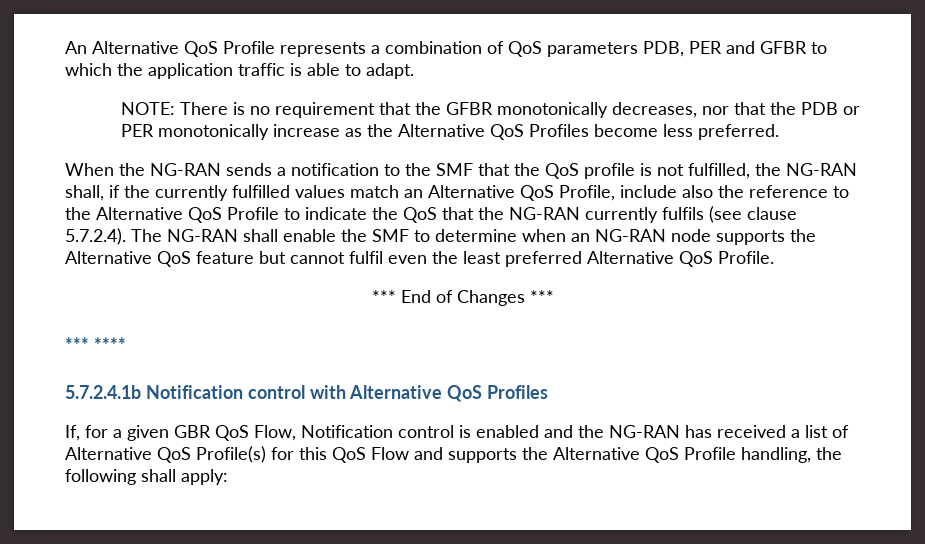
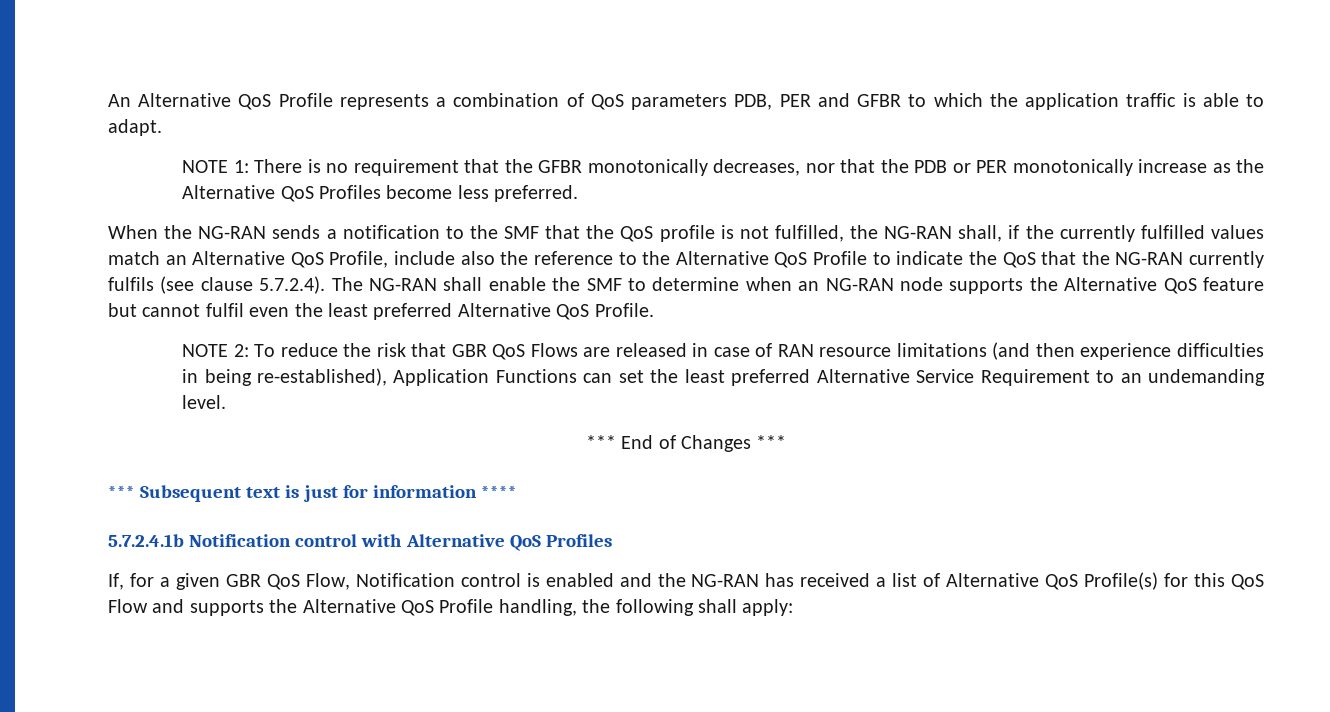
[120,102,175,115] NOTE: -> [182,160,249,173] NOTE 1:
(774, 257) none -> [182,342,1264,360] [182,368,1265,386] [182,395,227,409] // NOTE 2: To reduce the risk that GBR QoS Flows are released in case of RAN resource limitations (and then experience difficulties in being re-established), Application Functions can set the least preferred Alternative Service Requirement to an undemanding level.
(89, 344) none -> [140,485,477,502] Subsequent text is just for information

